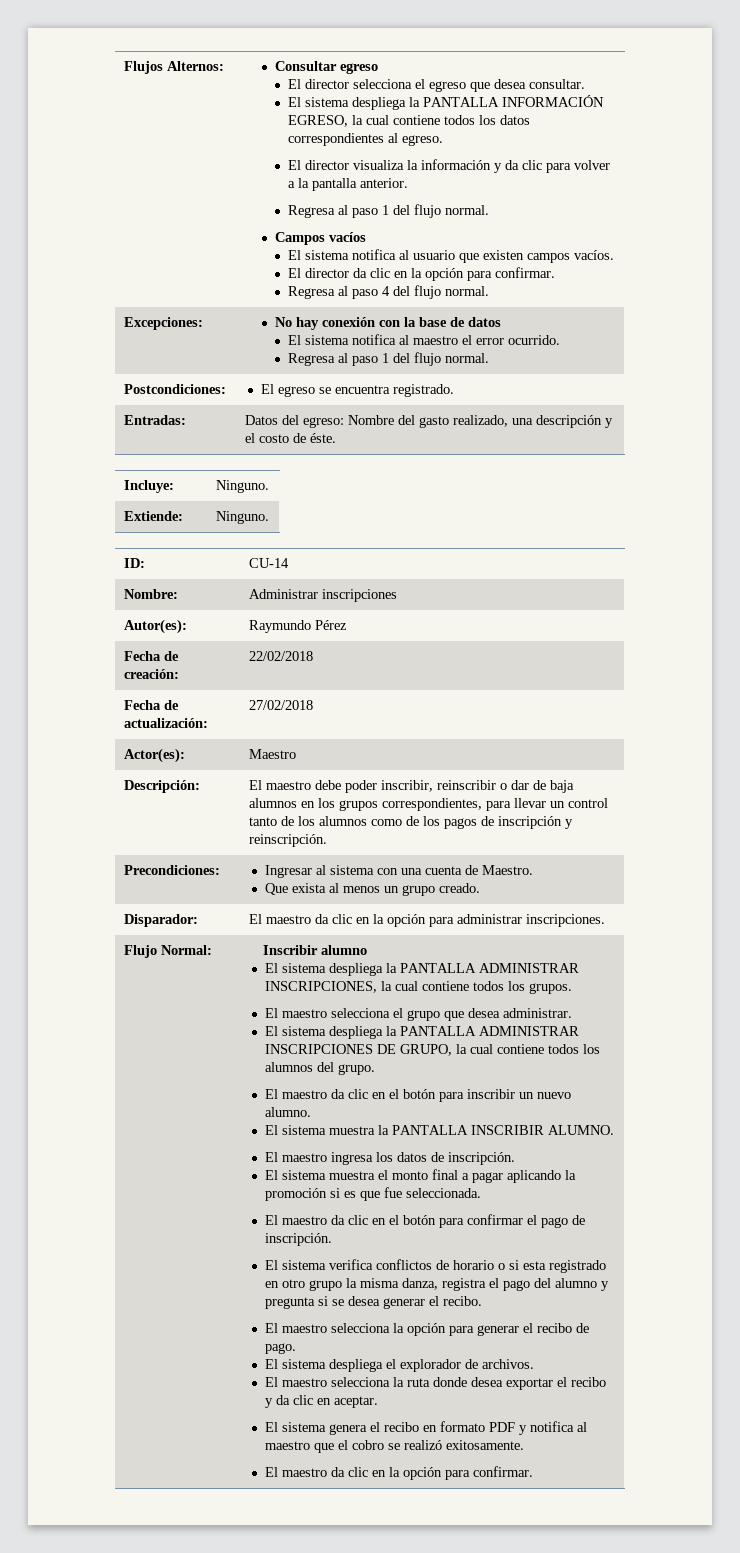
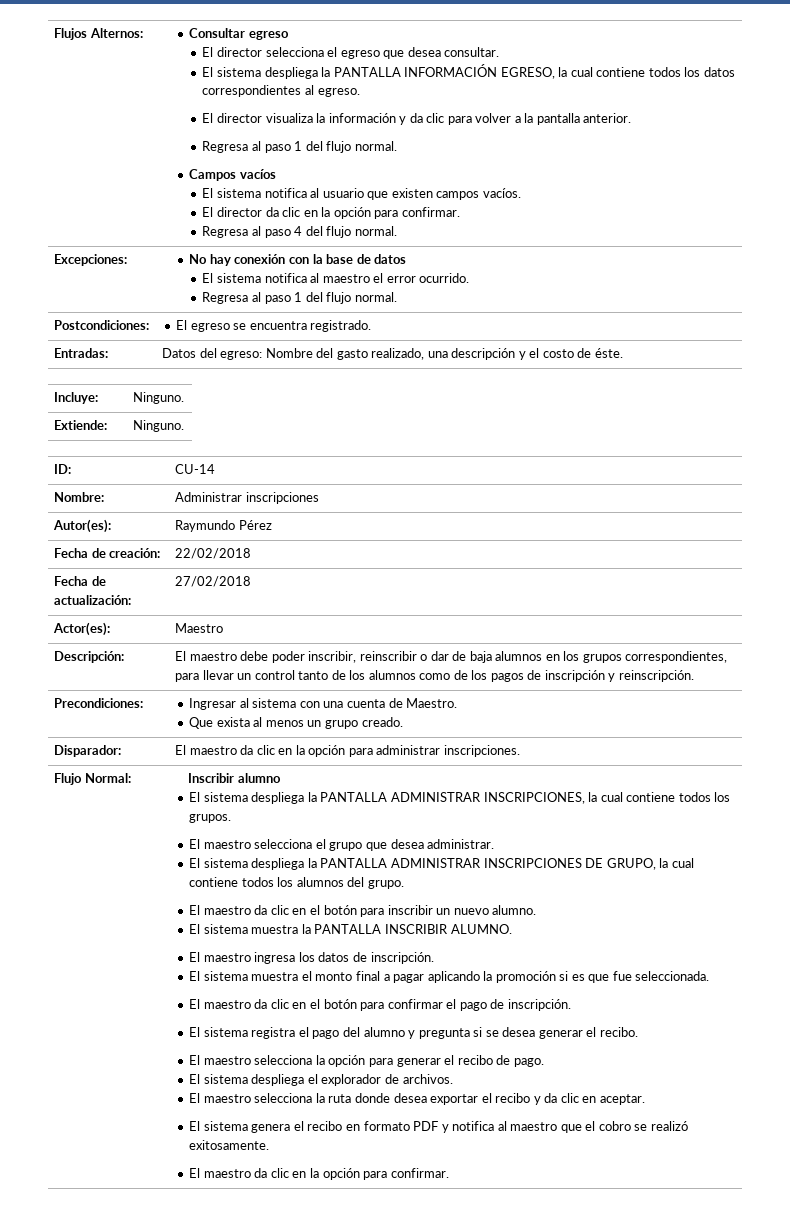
[329,1259,607,1273] [265,1278,439,1291] verifica conflictos de horario o si esta registrado en otro grupo la misma danza, -> (248, 1032) none

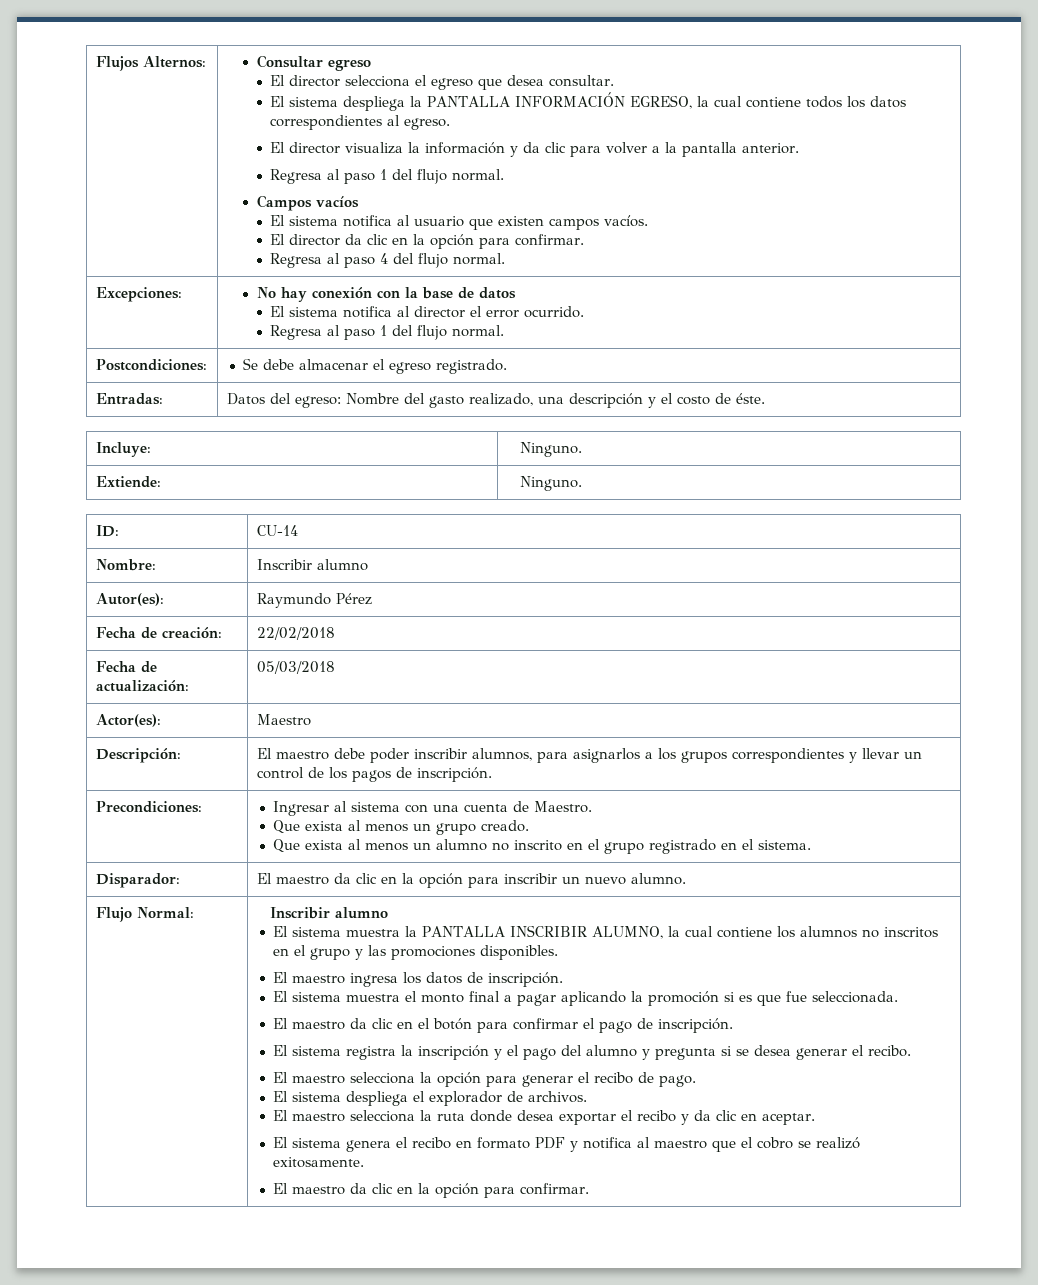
[322,274,370,283] maestro -> [414,306,466,318] director
[176,320,307,332] El egreso se encuentra -> [243,358,432,374] Se debe almacenar el egreso
[175,492,319,504] Administrar inscripciones -> [256,559,368,571] Inscribir alumno
[175,576,252,587] 27/02/2018 -> [256,661,335,674] 05/03/2018
[308,651,728,663] [175,670,451,682] inscribir, reinscribir o dar de baja alumnos en los grupos correspondientes, para llevar un control tanto de los alumnos como -> [413,748,922,763] [256,767,304,779] inscribir alumnos, para asignarlos a los grupos correspondientes y llevar un control
[544,670,694,682] inscripción y reinscripción. -> [416,767,492,782] inscripción.
(403, 722) none -> [273,839,812,854] // Que exista al menos un alumno no inscrito en el grupo registrado en el sistema.
[376,745,520,757] administrar inscripciones. -> [503,873,686,885] inscribir un nuevo alumno.
[189,792,731,804] [189,814,232,823] [189,839,495,851] [189,858,694,870] [189,877,404,889] [189,905,537,917] // El sistema despliega la PANTALLA ADMINISTRAR INSCRIPCIONES, la cual contiene todos los grupos. // El maestro selecciona el grupo que desea administrar. // El sistema despliega la PANTALLA ADMINISTRAR INSCRIPCIONES DE GRUPO, la cual contiene todos los alumnos del grupo. // El maestro da clic en el botón para inscribir un nuevo alumno. -> (389, 913) none
[450,924,512,934] ALUMNO. -> [592,926,939,939] [273,945,559,960] ALUMNO, la cual contiene los alumnos no inscritos en el grupo y las promociones disponibles.
(296, 1033) none -> [401,1045,503,1060] la inscripción y

